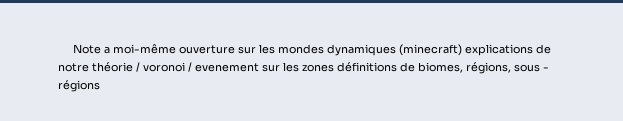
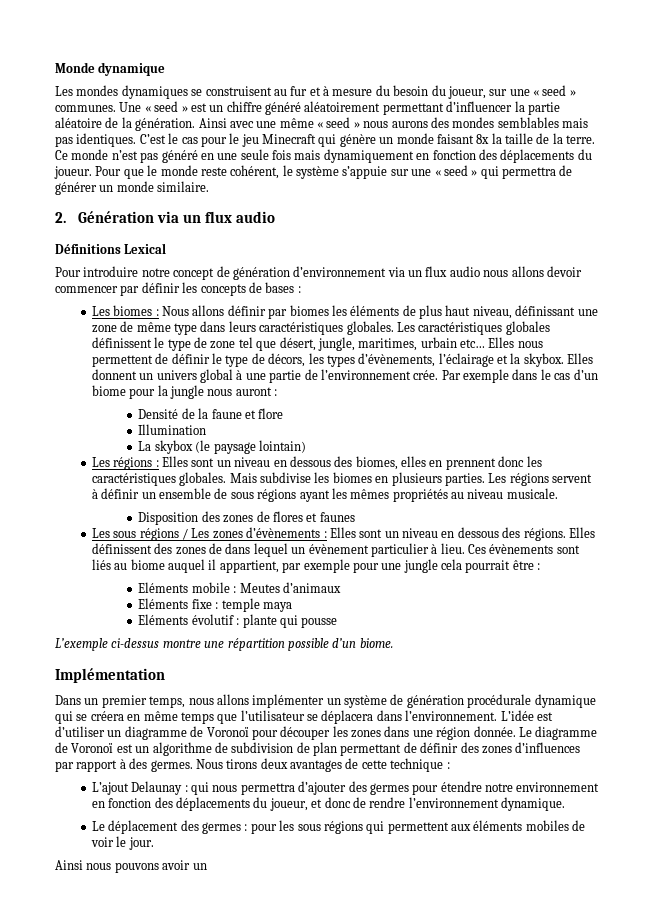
[72,44,551,56] [58,62,549,74] [58,80,100,92] Note a moi-même ouverture sur les mondes dynamiques (minecraft) explications de notre théorie / voronoi / evenement sur les zones définitions de biomes, régions, sous - régions -> [55,62,166,76] [55,85,576,99] [55,101,560,115] [55,117,588,131] [55,133,596,147] [55,149,592,163] [54,165,573,179] [55,181,210,195] [55,211,275,223] [55,243,167,254] [55,266,582,280] [55,282,301,296] [91,305,598,319] [91,321,550,335] [91,337,543,351] [91,353,594,367] [91,369,598,383] [91,385,278,399] [138,408,284,419] [138,424,207,435] [138,440,306,454] [91,456,542,470] [91,472,593,486] [91,488,558,502] [138,511,355,525] [91,527,595,541] [91,543,580,557] [91,559,541,573] [138,582,341,593] [138,598,292,612] [138,614,338,628] [55,638,393,651] [55,668,165,683] [55,694,596,708] [55,710,553,724] [55,726,598,740] [55,742,581,756] [55,758,450,772] [91,781,600,795] [91,797,566,811] [91,820,586,834] [90,836,154,850] [55,860,207,873] Monde dynamique // Les mondes dynamiques se construisent au fur et à mesure du besoin du joueur, sur une « seed » communes. Une « seed » est un chiffre généré aléatoirement permettant d’influencer la partie aléatoire de la génération. Ainsi avec une même « seed » nous aurons des mondes semblables mais pas identiques. C’est le cas pour le jeu Minecraft qui génère un monde faisant 8x la taille de la terre. Ce monde n’est pas généré en une seule fois mais dynamiquement en fonction des déplacements du joueur. Pour que le monde reste cohérent, le système s’appuie sur une « seed » qui permettra de générer un monde similaire. // 2. Génération via un flux audio // Définitions Lexical // Pour introduire notre concept de génération d’environnement via un flux audio nous allons devoir commencer par définir les concepts de bases : // Les biomes : Nous allons définir par biomes les éléments de plus haut niveau, définissant une zone de même type dans leurs caractéristiques globales. Les caractéristiques globales définissent le type de zone tel que désert, jungle, maritimes, urbain etc… Elles nous permettent de définir le type de décors, les types d’évènements, l’éclairage et la skybox. Elles donnent un univers global à une partie de l’environnement crée. Par exemple dans le cas d’un biome pour la jungle nous auront : // Densité de la faune et flore // Illumination // La skybox (le paysage lointain) // Les régions : Elles sont un niveau en dessous des biomes, elles en prennent donc les caractéristiques globales. Mais subdivise les biomes en plusieurs parties. Les régions servent à définir un ensemble de sous régions ayant les mêmes propriétés au niveau musicale. // Disposition des zones de flores et faunes // Les sous régions / Les zones d’évènements : Elles sont un niveau en dessous des régions. Elles définissent des zones de dans lequel un évènement particulier à lieu. Ces évènements sont liés au biome auquel il appartient, par exemple pour une jungle cela pourrait être : // Eléments mobile : Meutes d’animaux // Eléments fixe : temple maya // Eléments évolutif : plante qui pousse // L’exemple ci-dessus montre une répartition possible d’un biome. // Implémentation // Dans un premier temps, nous allons implémenter un système de génération procédurale dynamique qui se créera en même temps que l’utilisateur se déplacera dans l’environnement. L’idée est d’utiliser un diagramme de Voronoï pour découper les zones dans une région donnée. Le diagramme de Voronoï est un algorithme de subdivision de plan permettant de définir des zones d’influences par rapport à des germes. Nous tirons deux avantages de cette technique : // L’ajout Delaunay : qui nous permettra d’ajouter des germes pour étendre notre environnement en fonction des déplacements du joueur, et donc de rendre l’environnement dynamique. // Le déplacement des germes : pour les sous régions qui permettent aux éléments mobiles de voir le jour. // Ainsi nous pouvons avoir un

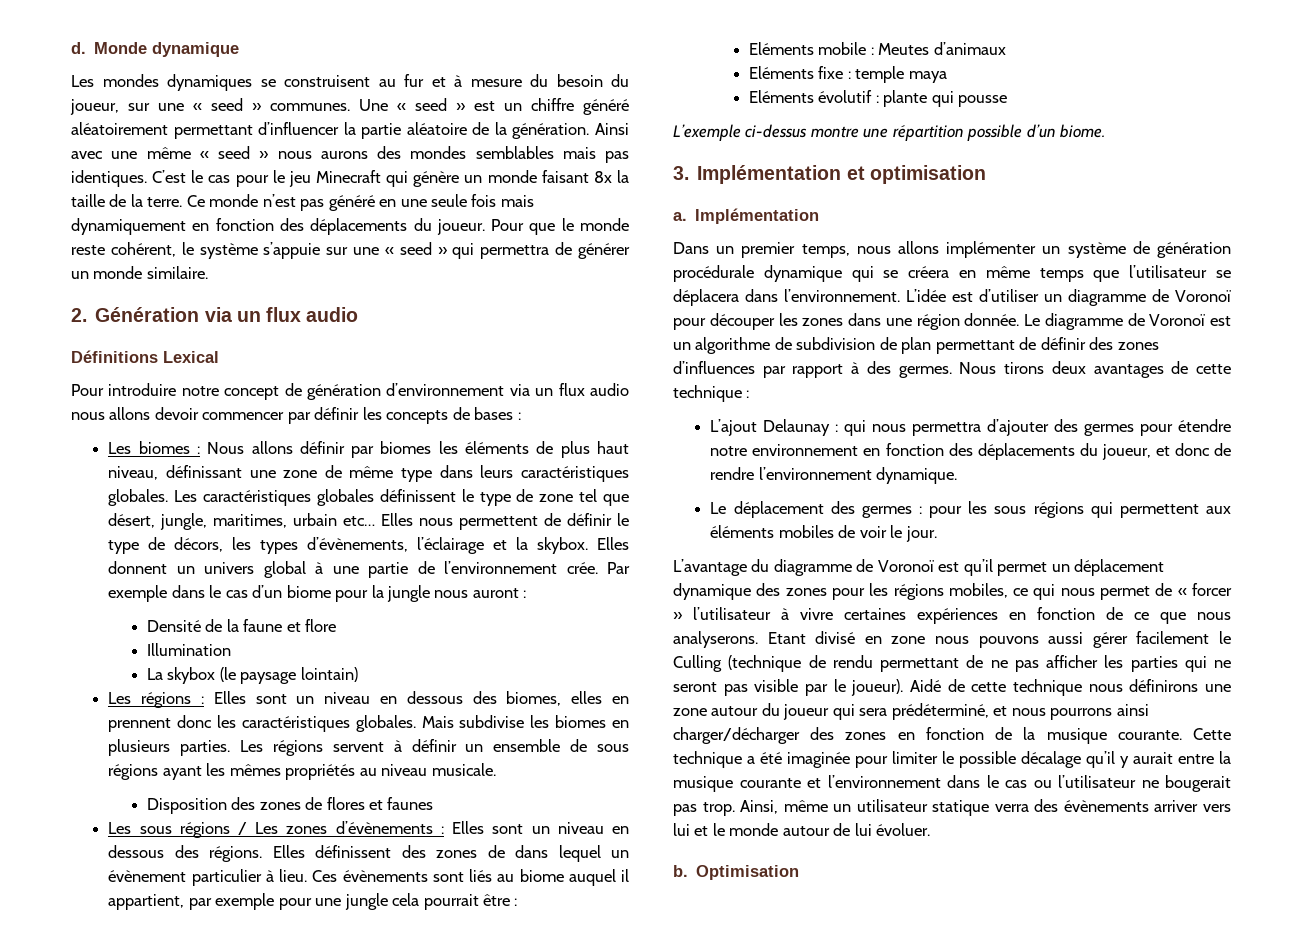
(55, 67) none -> [71,42,86,54] d.
(393, 643) none -> [673,165,986,184] [673,212,687,221] 3. Implémentation et optimisation // a.
[55,860,207,873] Ainsi nous pouvons avoir un -> [673,559,1165,576] [673,583,1232,600] [673,607,1231,624] [673,631,1231,648] [673,655,1231,672] [673,679,1231,696] [673,703,1149,720] [673,727,1231,744] [673,751,1231,768] [673,775,1231,792] [673,799,1231,816] [673,823,931,836] [673,865,800,880] L’avantage du diagramme de Voronoï est qu’il permet un déplacement dynamique des zones pour les régions mobiles, ce qui nous permet de « forcer » l’utilisateur à vivre certaines expériences en fonction de ce que nous analyserons. Etant divisé en zone nous pouvons aussi gérer facilement le Culling (technique de rendu permettant de ne pas afficher les parties qui ne seront pas visible par le joueur). Aidé de cette technique nous définirons une zone autour du joueur qui sera prédéterminé, et nous pourrons ainsi charger/décharger des zones en fonction de la musique courante. Cette technique a été imaginée pour limiter le possible décalage qu’il y aurait entre la musique courante et l’environnement dans le cas ou l’utilisateur ne bougerait pas trop. Ainsi, même un utilisateur statique verra des évènements arriver vers lui et le monde autour de lui évoluer. // b. Optimisation

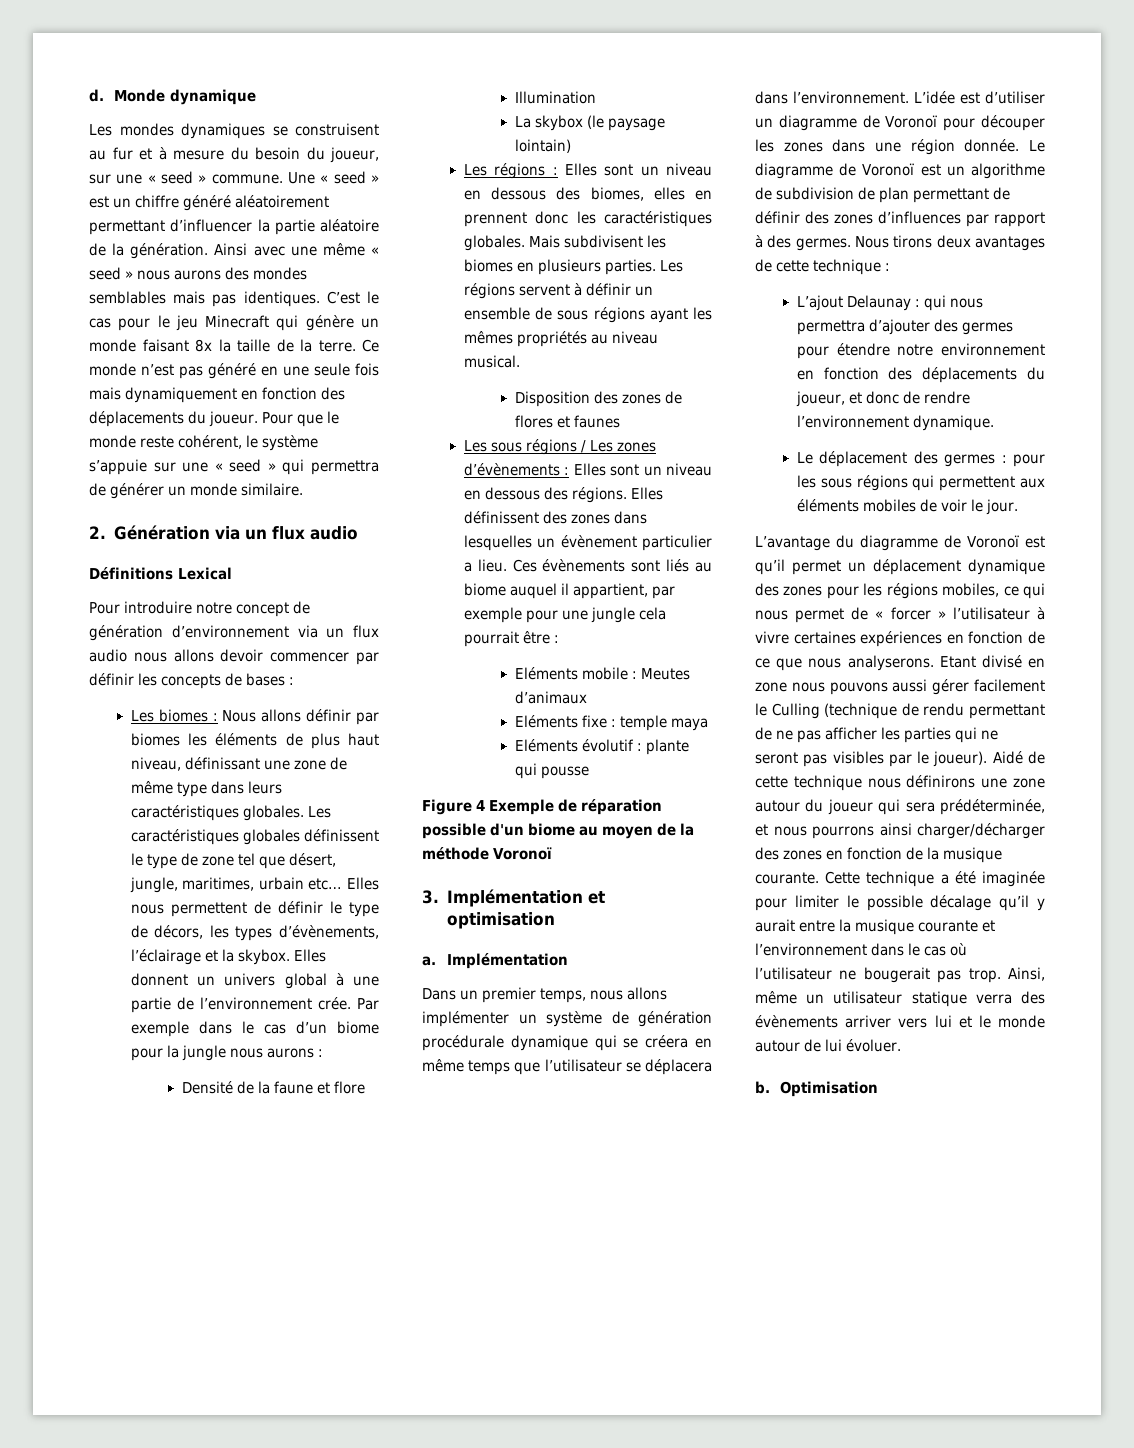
[270,103,350,111] communes. -> [211,174,283,184] commune.
[472,588,519,598] auront -> [267,1048,315,1058] aurons
[459,715,525,728] subdivise -> [563,235,643,248] subdivisent
[431,763,496,776] musicale. -> [463,355,520,368] musical.
[487,845,601,862] de dans lequel -> [613,511,647,524] [463,535,532,551] dans lesquelles
[265,870,274,882] à -> [463,562,472,572] a
[673,124,1106,141] L’exemple ci-dessus montre une répartition possible d’un biome. -> [422,799,663,815] [422,823,695,839] [422,847,553,860] Figure 4 Exemple de réparation possible d'un biome au moyen de la méthode Voronoï
[754,679,799,692] visible -> [832,751,884,764] visibles
[891,703,989,720] prédéterminé, -> [940,799,1045,815] prédéterminée,
[1033,780,1052,788] ou -> [950,943,968,956] où

